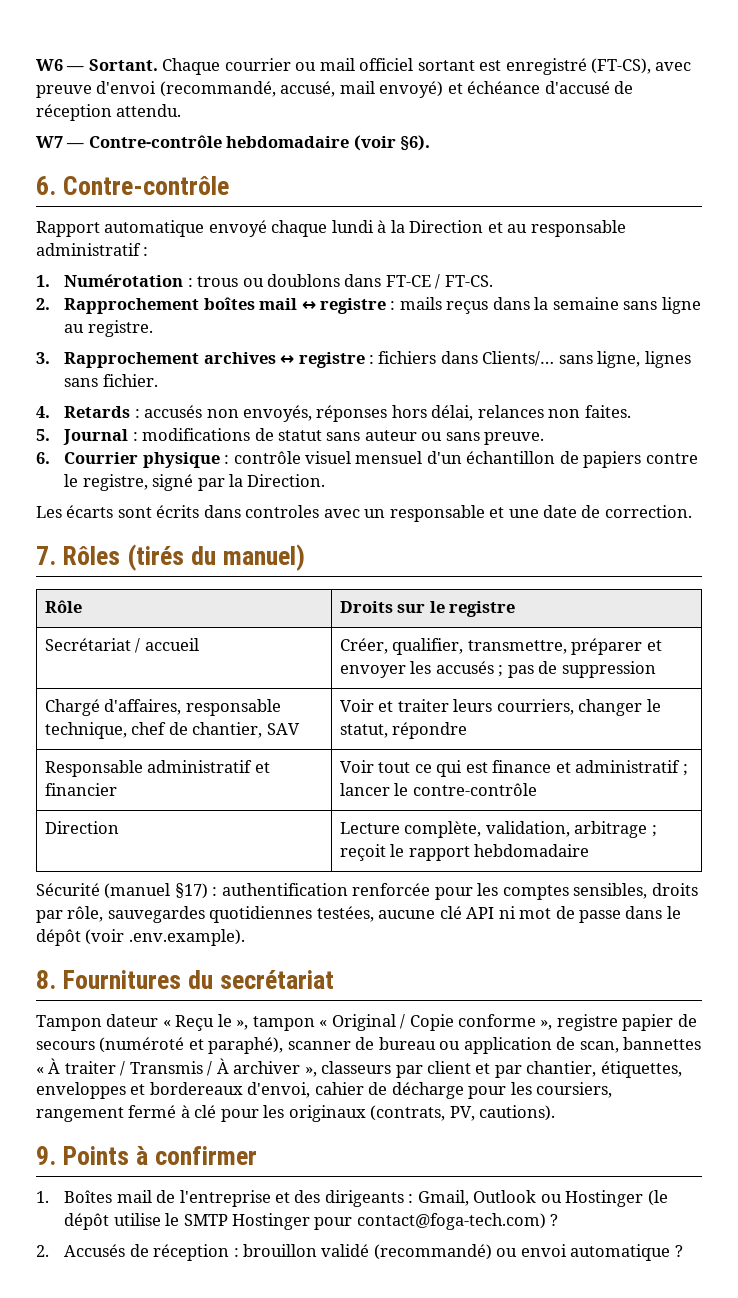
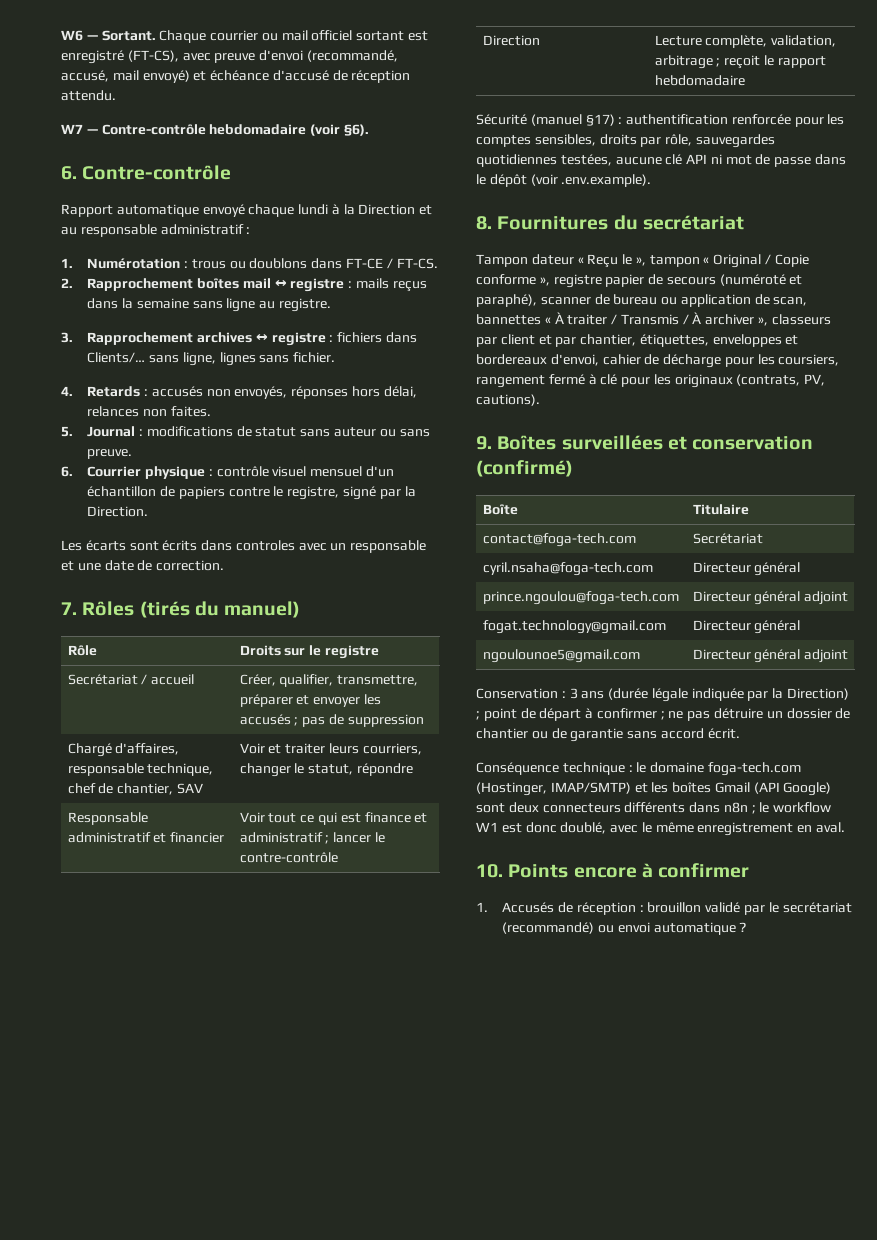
[63,1146,258,1165] [36,1190,668,1207] [64,1213,559,1230] [36,1245,49,1257] Points à confirmer // 1. Boîtes mail de l'entreprise et des dirigeants : Gmail, Outlook ou Hostinger (le dépôt utilise le SMTP Hostinger pour contact@foga-tech.com) ? // 2. -> [497,435,814,450] [476,460,573,477] [482,504,518,515] [692,504,749,515] [482,533,636,547] [692,533,763,544] [482,562,653,576] [692,562,801,576] [482,591,679,605] [692,591,849,605] [482,620,666,634] [692,620,801,634] [482,649,640,663] [692,649,849,663] [476,688,850,702] [476,708,851,721] [476,728,740,742] [476,762,801,776] [476,782,832,796] [476,802,832,814] [476,822,846,836] [476,863,750,878] [476,902,488,912] Boîtes surveillées et conservation (confirmé) // Boîte | Titulaire // contact@foga-tech.com | Secrétariat // cyril.nsaha@foga-tech.com | Directeur général // prince.ngoulou@foga-tech.com | Directeur général adjoint // fogat.technology@gmail.com | Directeur général // ngoulounoe5@gmail.com | Directeur général adjoint // Conservation : 3 ans (durée légale indiquée par la Direction) ; point de départ à confirmer ; ne pas détruire un dossier de chantier ou de garantie sans accord écrit. // Conséquence technique : le domaine foga-tech.com (Hostinger, IMAP/SMTP) et les boîtes Gmail (API Google) sont deux connecteurs différents dans n8n ; le workflow W1 est donc doublé, avec le même enregistrement en aval. // 10. Points encore à confirmer // 1.
(370, 1250) none -> [744,902,852,915] par le secrétariat

